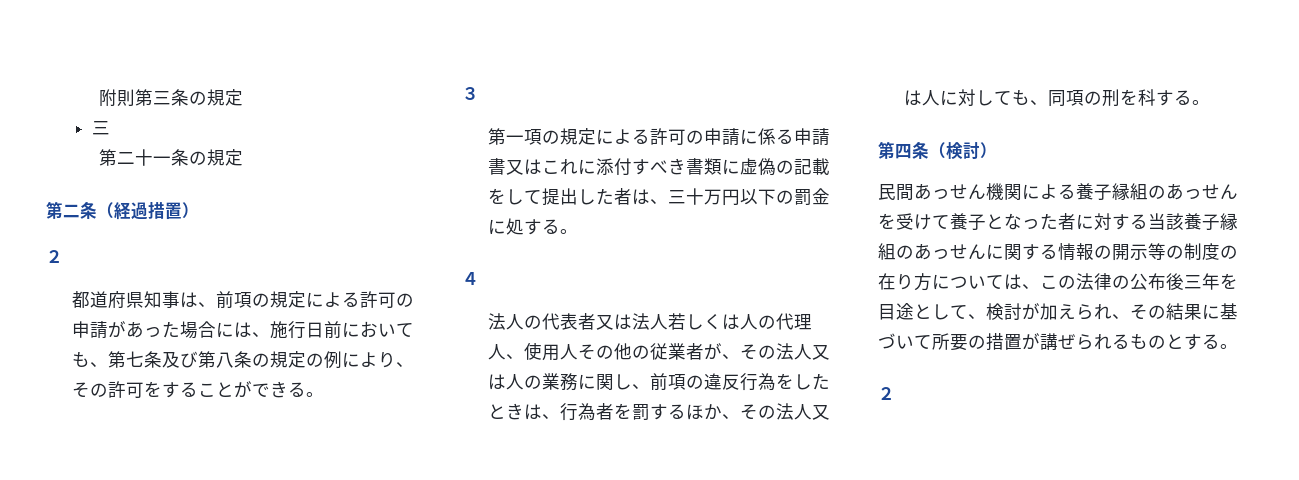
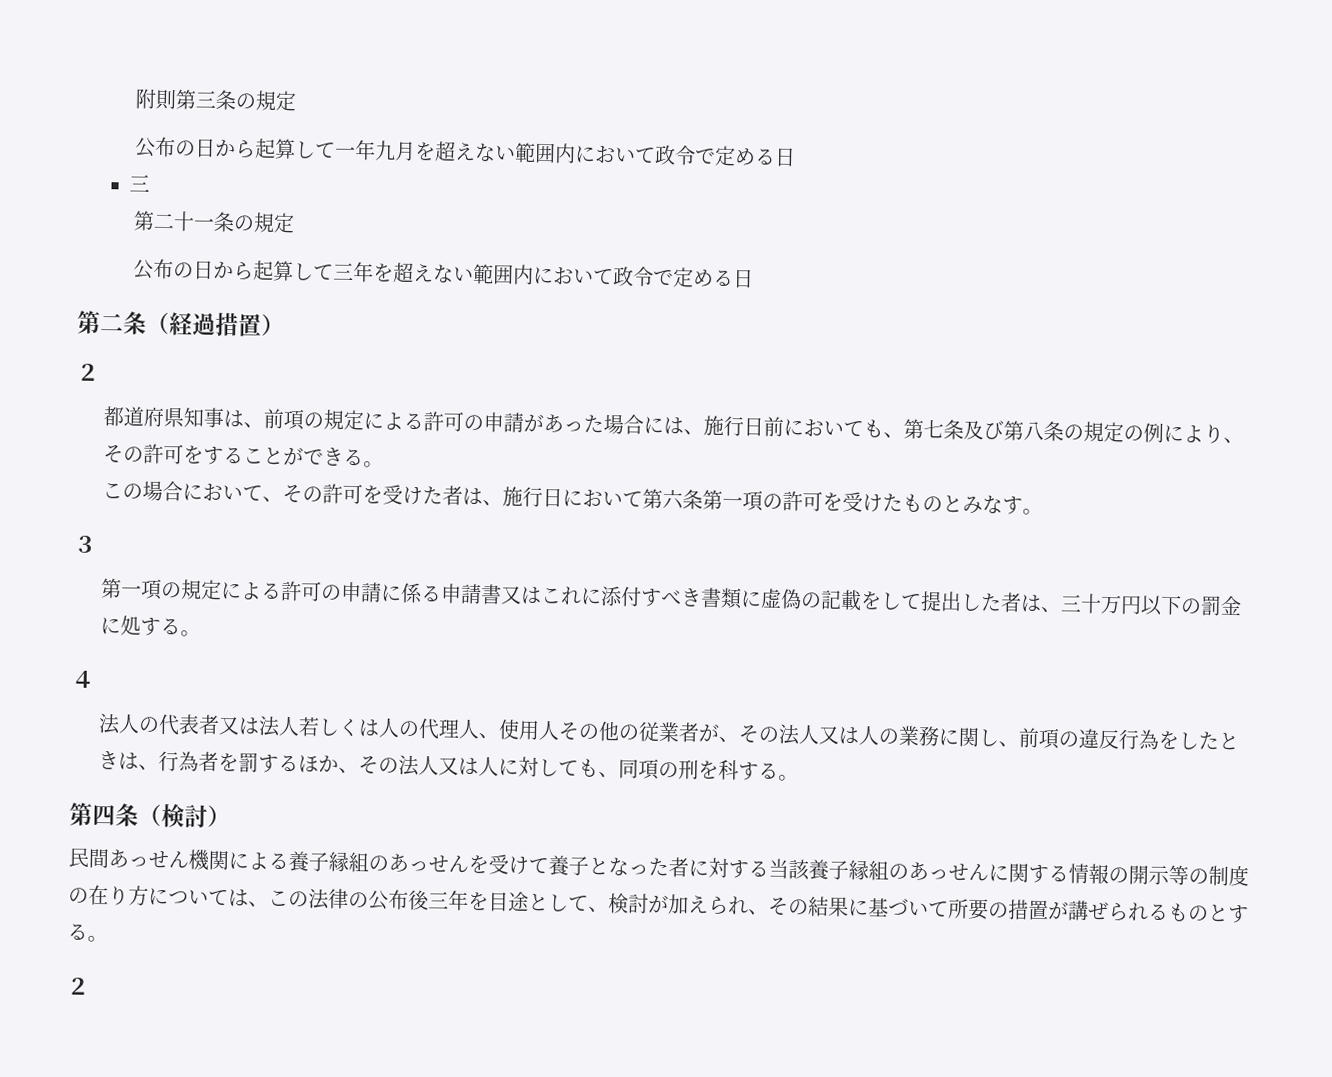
(243, 97) none -> [134,136,797,168] // 公布の日から起算して一年九月を超えない範囲内において政令で定める日
(243, 157) none -> [133,258,755,289] // 公布の日から起算して三年を超えない範囲内において政令で定める日
(325, 394) none -> [101,480,1043,515] // この場合において、その許可を受けた者は、施行日において第六条第一項の許可を受けたものとみなす。

